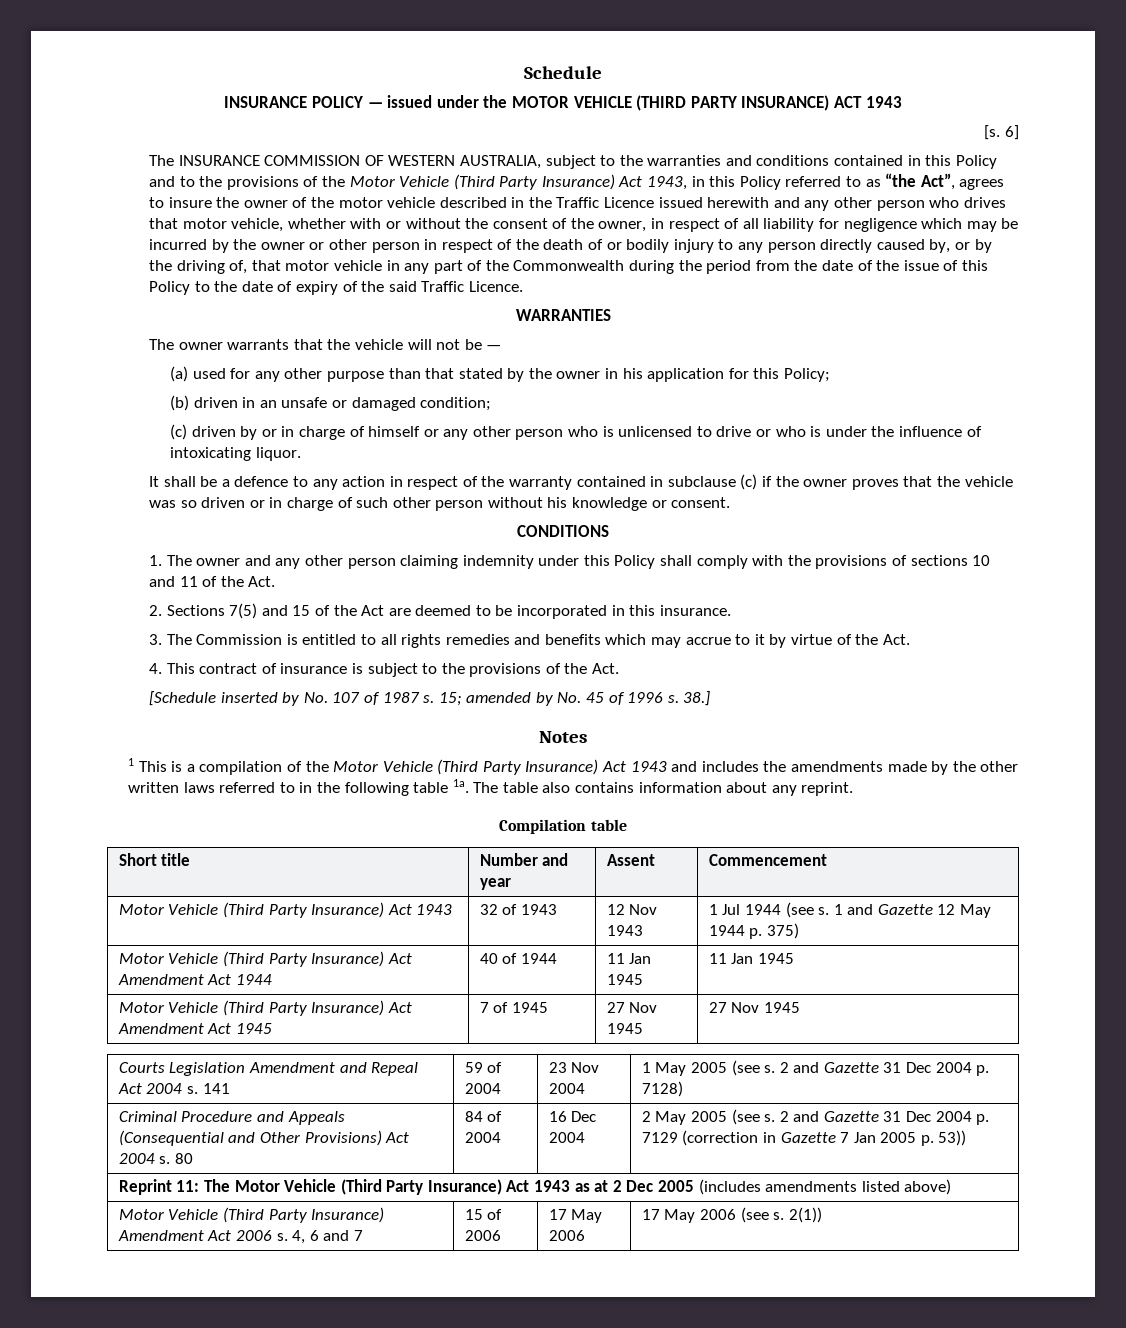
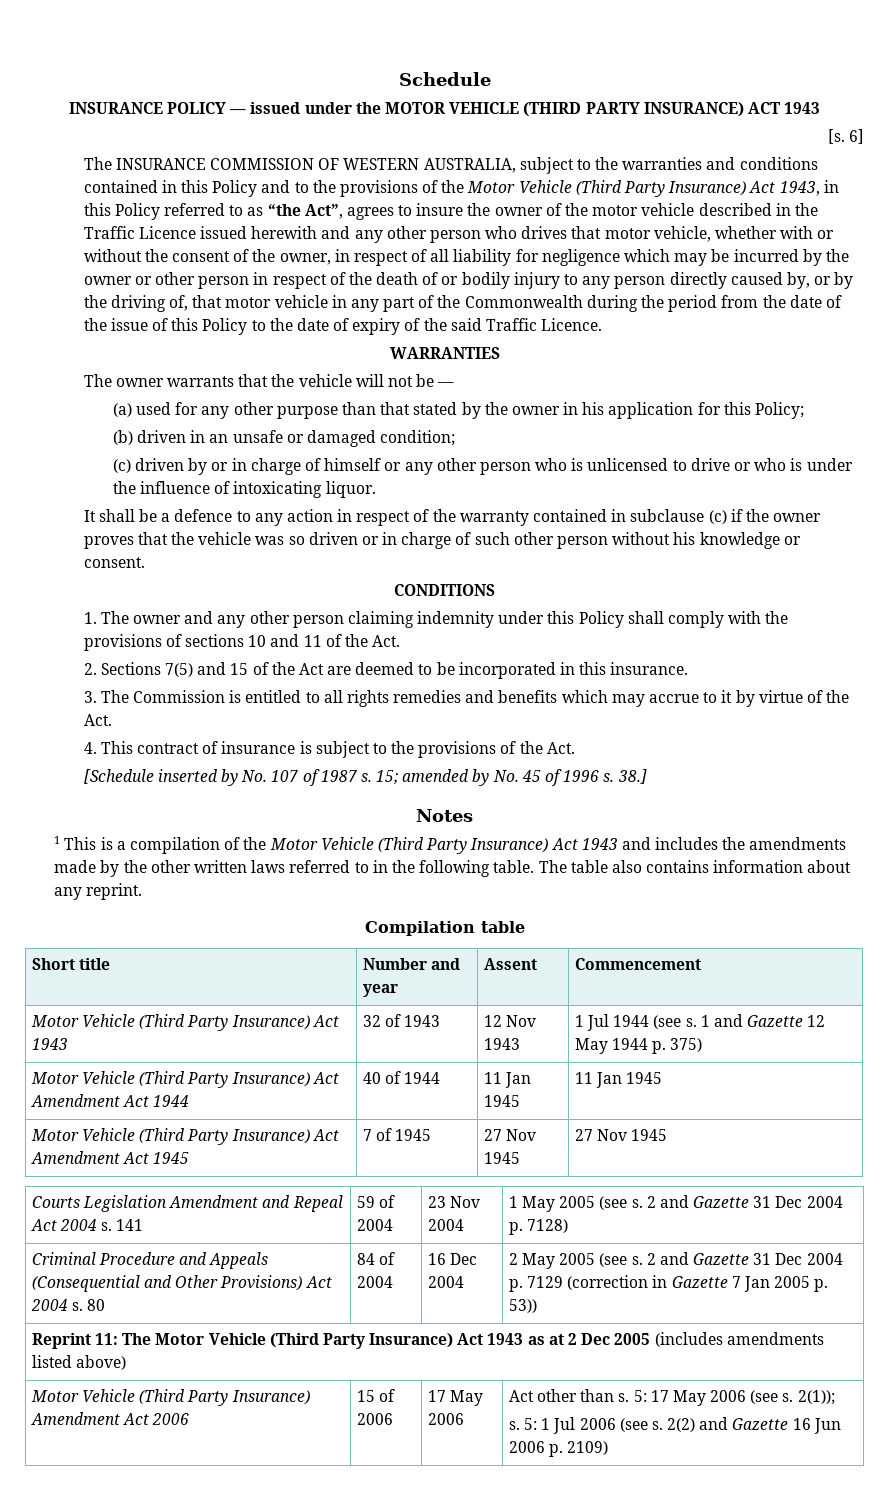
[413,779,469,793] table 1a. -> [493,860,535,873] table.
[276,1230,363,1244] s. 4, 6 and 7 -> (190, 1419) none
(585, 1235) none -> [508,1389,647,1402] Act other than s. 5:
[788,1207,822,1223] 2(1)) -> [797,1390,835,1405] [508,1417,841,1434] [508,1441,609,1457] 2(1)); // s. 5: 1 Jul 2006 (see s. 2(2) and Gazette 16 Jun 2006 p. 2109)

